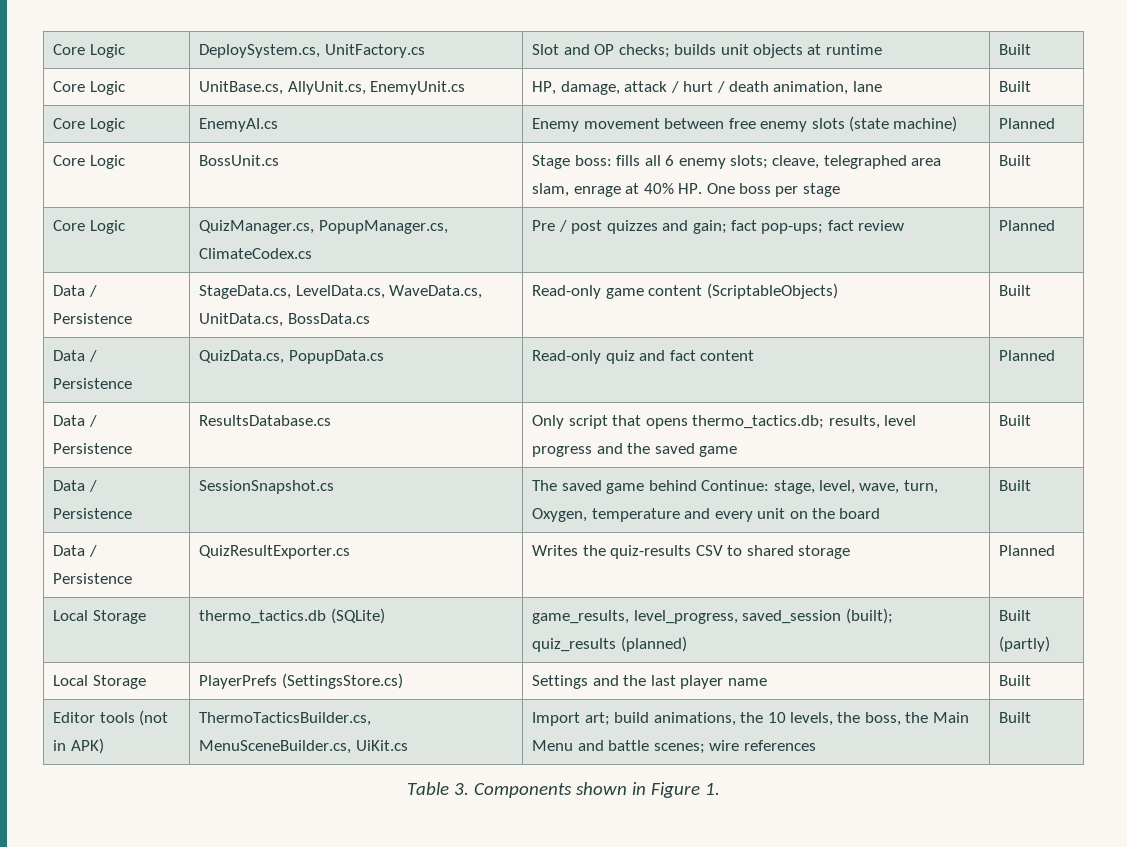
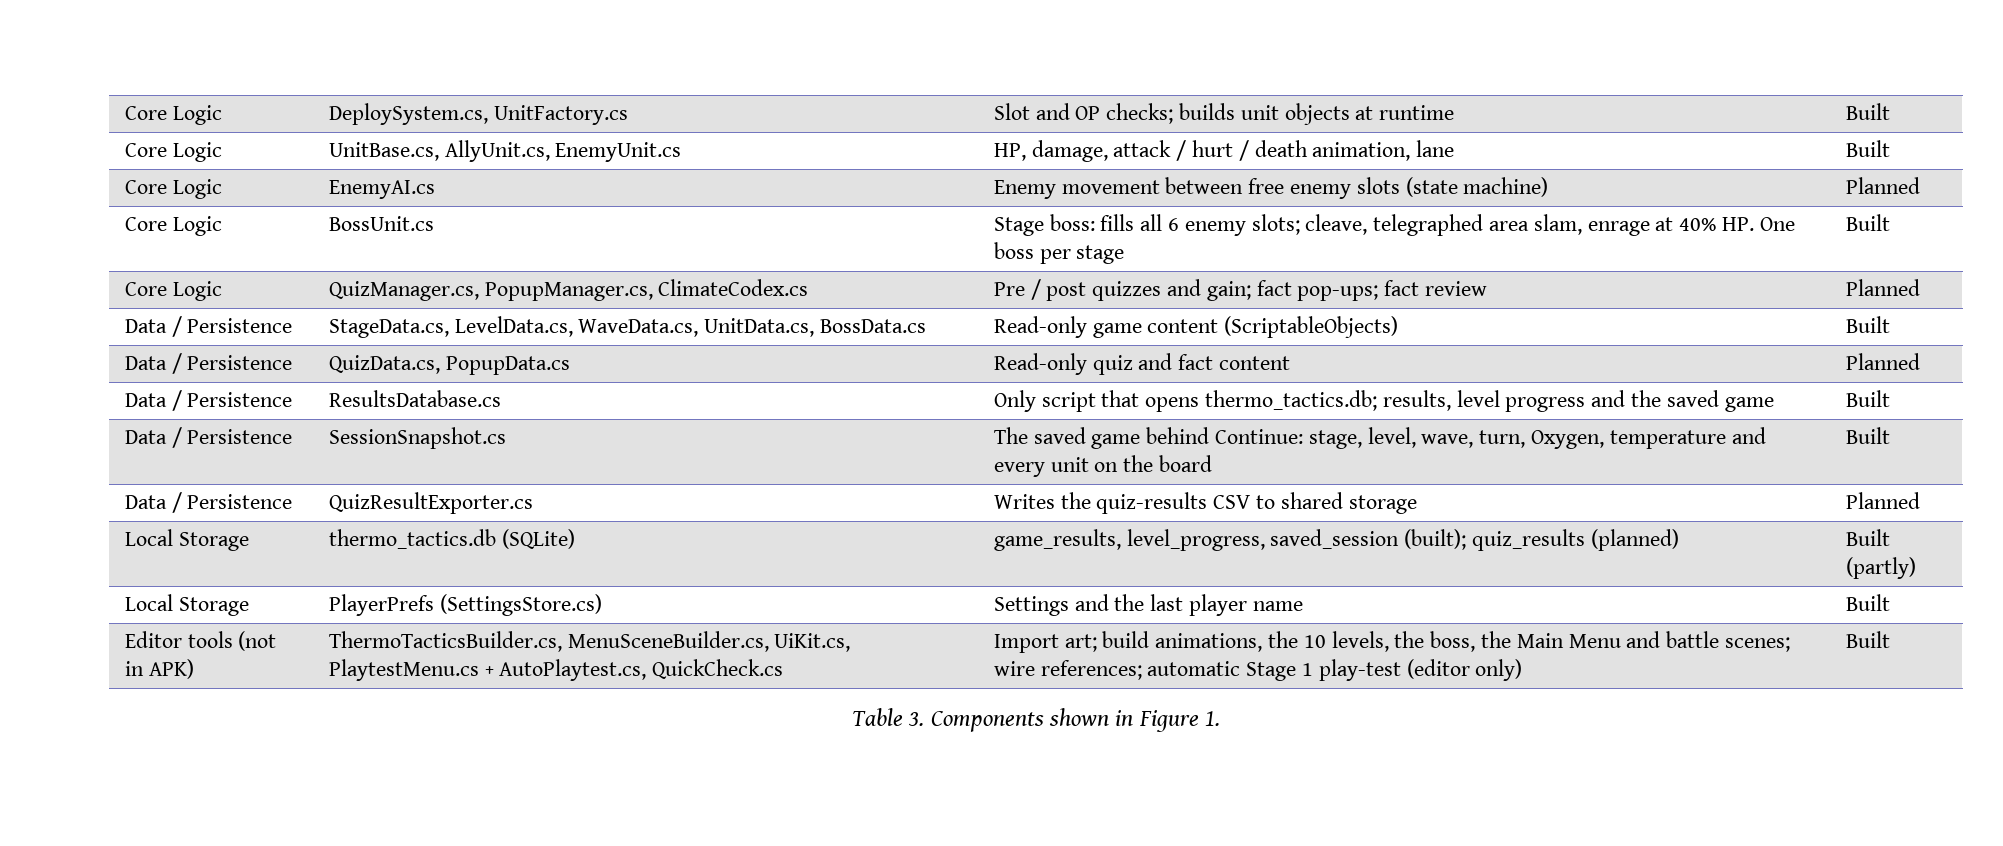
[355,740,408,751] UiKit.cs -> [774,633,851,652] [328,659,784,681] UiKit.cs, PlaytestMenu.cs + AutoPlaytest.cs, QuickCheck.cs
[743,740,816,751] references -> [1040,659,1523,681] references; automatic Stage 1 play-test (editor only)

